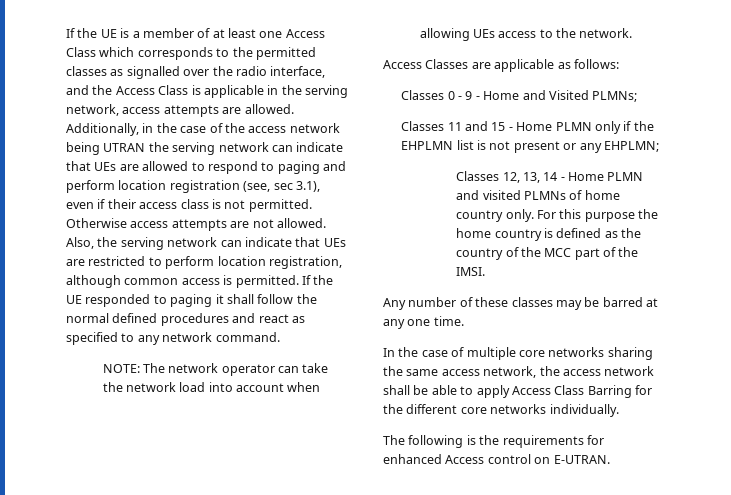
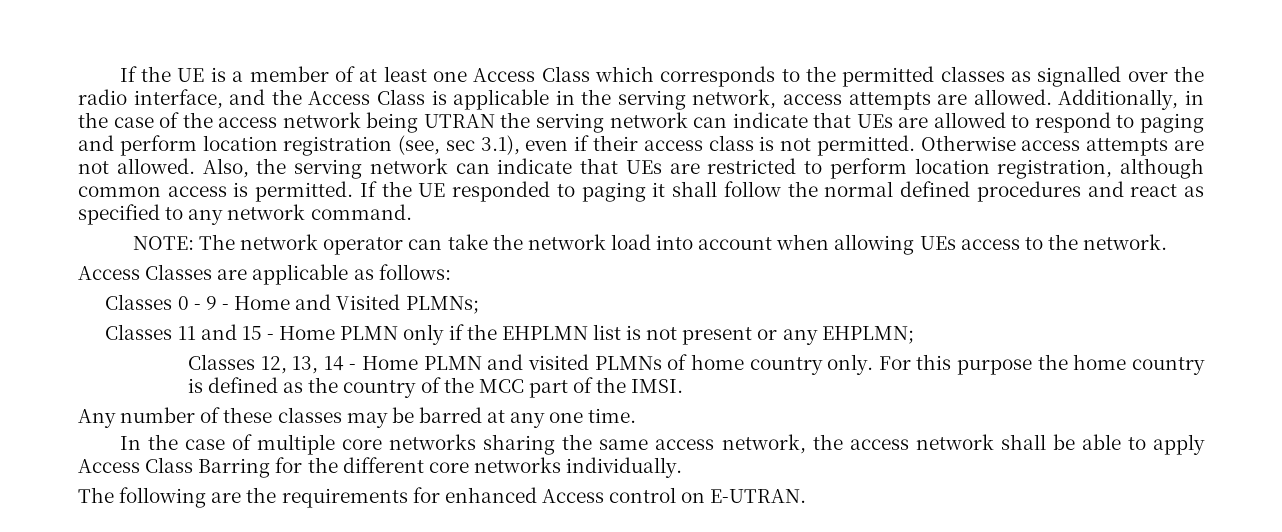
[466,435,476,445] is -> [211,492,242,503] are

